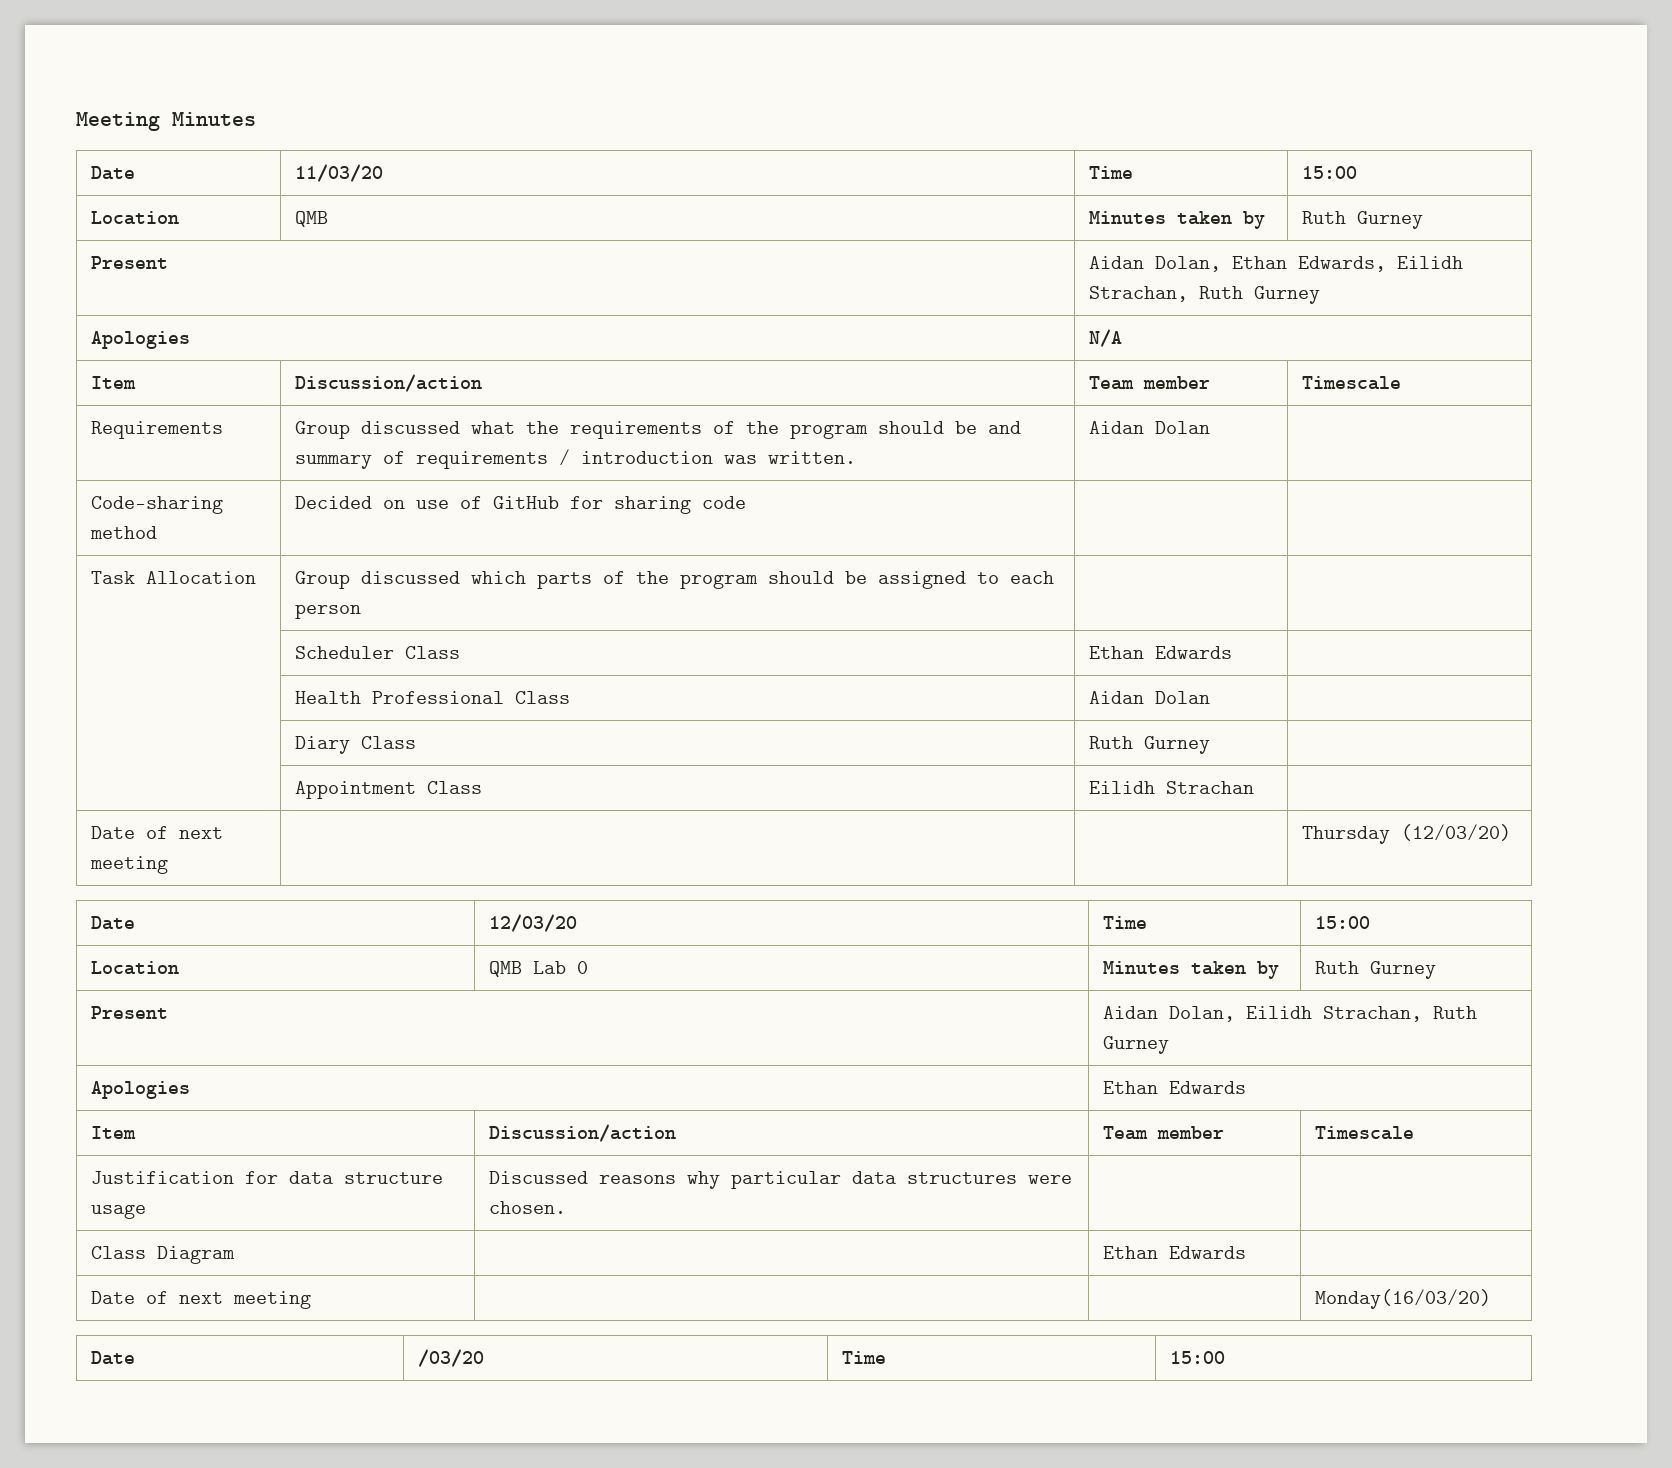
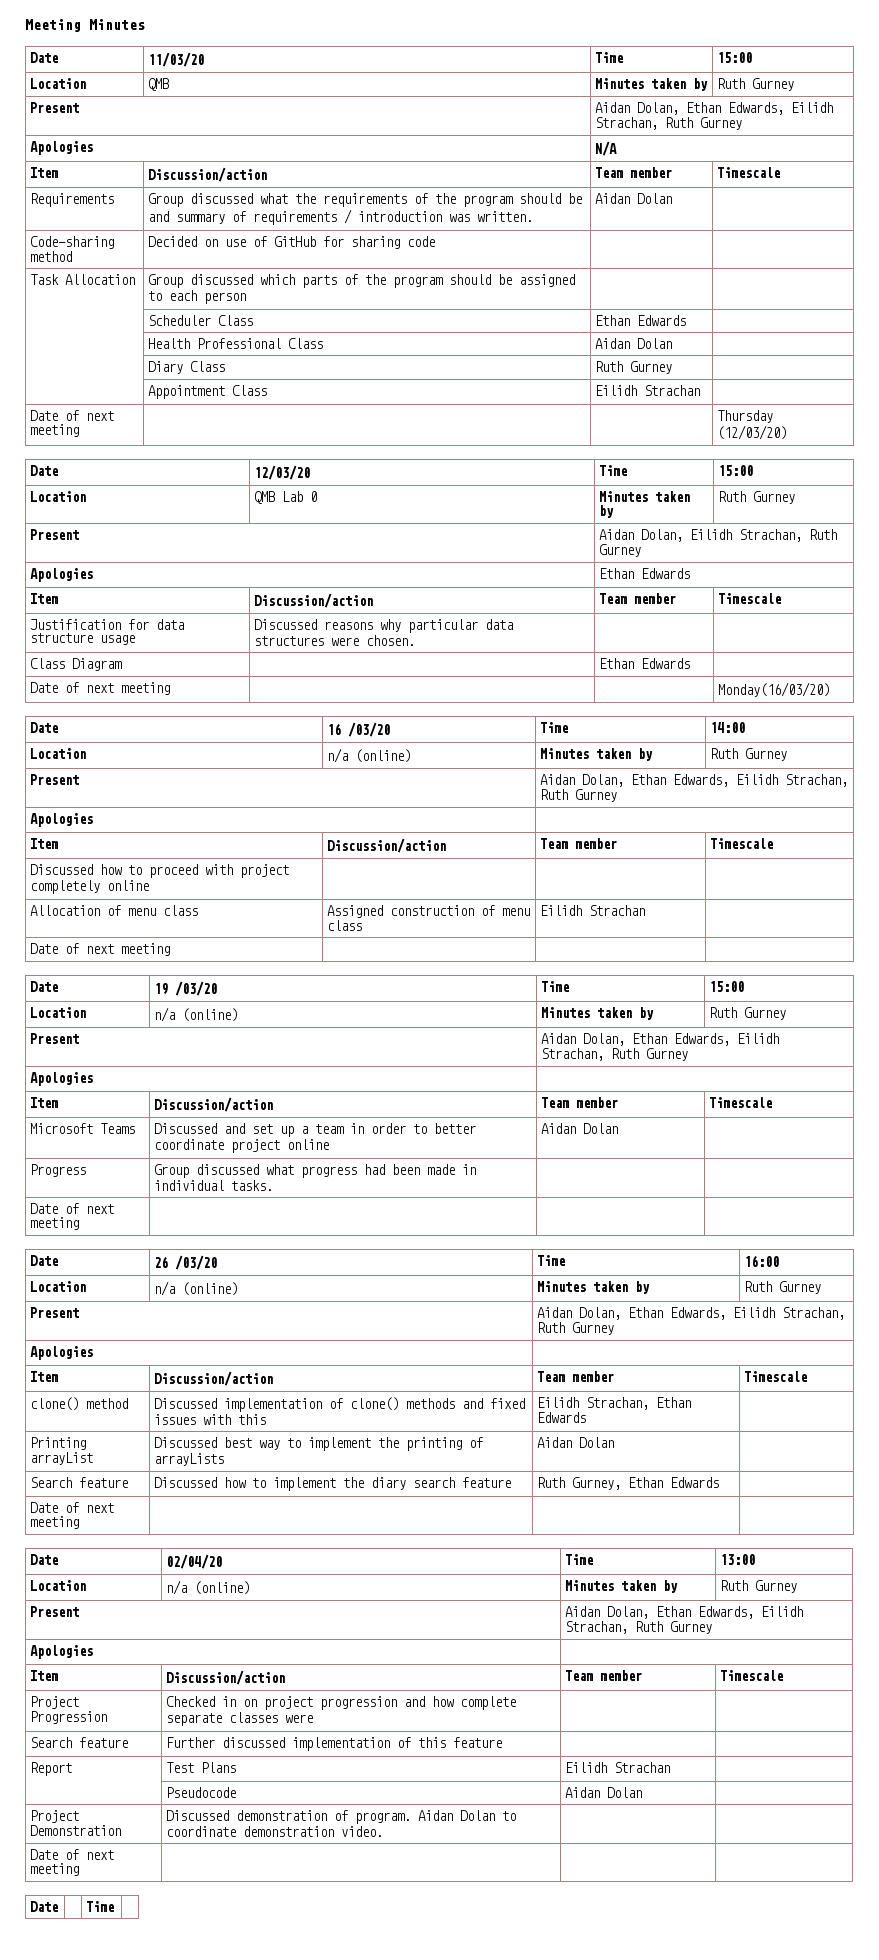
[417,1349,484,1367] [841,1351,886,1364] [1169,1351,1225,1364] /03/20 | Time | 15:00 -> [327,722,391,737] [540,722,569,733] [710,722,746,733] [30,748,87,759] [327,748,412,763] [540,748,654,761] [710,748,788,761] [30,774,80,785] [540,774,849,787] [540,789,618,802] [30,813,94,827] [30,838,59,849] [327,838,447,853] [540,838,618,849] [710,838,774,849] [30,864,290,878] [30,880,150,894] [30,905,199,916] [327,905,531,918] [327,920,363,931] [540,905,646,916] [30,943,171,956] [30,981,59,992] [154,981,218,996] [541,981,570,992] [709,981,745,992] [30,1007,87,1018] [154,1007,239,1022] [541,1007,655,1020] [709,1007,787,1020] [30,1033,80,1044] [541,1033,780,1046] [541,1048,689,1061] [30,1072,94,1086] [30,1097,59,1108] [154,1097,274,1112] [541,1097,619,1108] [709,1097,773,1108] [30,1123,136,1134] [154,1123,477,1137] [154,1139,330,1153] [541,1123,619,1134] [30,1164,87,1177] [154,1164,477,1178] [154,1180,274,1191] [30,1203,115,1214] [30,1217,80,1230] [30,1255,59,1266] [154,1255,218,1270] [537,1255,566,1266] [744,1255,780,1267] [30,1281,87,1292] [154,1281,239,1296] [537,1281,651,1294] [744,1281,822,1294] [30,1307,80,1318] [537,1307,846,1320] [537,1322,615,1335] [30,1346,94,1360] [30,1371,59,1382] [154,1371,274,1386] [537,1371,615,1382] [744,1371,808,1382] [30,1397,129,1411] [154,1397,526,1412] [154,1414,267,1425] [537,1397,692,1410] [537,1412,587,1423] [30,1437,87,1450] [30,1452,94,1465] [154,1437,484,1451] [154,1453,225,1466] [537,1437,615,1448] [30,1477,129,1488] [154,1477,512,1491] [537,1477,720,1490] [30,1502,115,1513] [30,1516,80,1529] [30,1554,59,1565] [166,1554,223,1569] [565,1554,594,1565] [720,1554,756,1565] [30,1580,87,1591] [166,1580,251,1595] [565,1580,679,1593] [720,1580,798,1593] [30,1606,80,1617] [565,1606,804,1619] [565,1621,713,1634] [30,1645,94,1659] [30,1670,59,1681] [166,1670,286,1685] [565,1670,643,1681] [720,1670,784,1681] [30,1696,80,1709] [30,1711,108,1724] [166,1696,517,1710] [166,1712,314,1726] [30,1737,129,1748] [166,1737,503,1751] [30,1762,73,1776] [166,1762,237,1773] [565,1762,671,1773] [166,1787,237,1798] [565,1787,643,1798] [30,1810,80,1823] [30,1825,122,1836] [166,1810,517,1824] [166,1826,384,1837] [30,1849,115,1860] [30,1863,80,1876] [30,1901,59,1912] [86,1901,115,1912] 16 /03/20 | Time | 14:00 // Location | n/a (online) | Minutes taken by | Ruth Gurney // Present | Aidan Dolan, Ethan Edwards, Eilidh Strachan, Ruth Gurney // Apologies | // Item | Discussion/action | Team member | Timescale // Discussed how to proceed with project completely online | | | // Allocation of menu class | Assigned construction of menu class | Eilidh Strachan | // Date of next meeting | | | // Date | 19 /03/20 | Time | 15:00 // Location | n/a (online) | Minutes taken by | Ruth Gurney // Present | Aidan Dolan, Ethan Edwards, Eilidh Strachan, Ruth Gurney // Apologies | // Item | Discussion/action | Team member | Timescale // Microsoft Teams | Discussed and set up a team in order to better coordinate project online | Aidan Dolan | // Progress | Group discussed what progress had been made in individual tasks. | | // Date of next meeting | | | // Date | 26 /03/20 | Time | 16:00 // Location | n/a (online) | Minutes taken by | Ruth Gurney // Present | Aidan Dolan, Ethan Edwards, Eilidh Strachan, Ruth Gurney // Apologies | // Item | Discussion/action | Team member | Timescale // clone() method | Discussed implementation of clone() methods and fixed issues with this | Eilidh Strachan, Ethan Edwards | // Printing arrayList | Discussed best way to implement the printing of arrayLists | Aidan Dolan | // Search feature | Discussed how to implement the diary search feature | Ruth Gurney, Ethan Edwards | // Date of next meeting | | | // Date | 02/04/20 | Time | 13:00 // Location | n/a (online) | Minutes taken by | Ruth Gurney // Present | Aidan Dolan, Ethan Edwards, Eilidh Strachan, Ruth Gurney // Apologies | // Item | Discussion/action | Team member | Timescale // Project Progression | Checked in on project progression and how complete separate classes were | | // Search feature | Further discussed implementation of this feature | | // Report | Test Plans | Eilidh Strachan | // | Pseudocode | Aidan Dolan | // Project Demonstration | Discussed demonstration of program. Aidan Dolan to coordinate demonstration video. | | // Date of next meeting | | | // Date | | Time |

